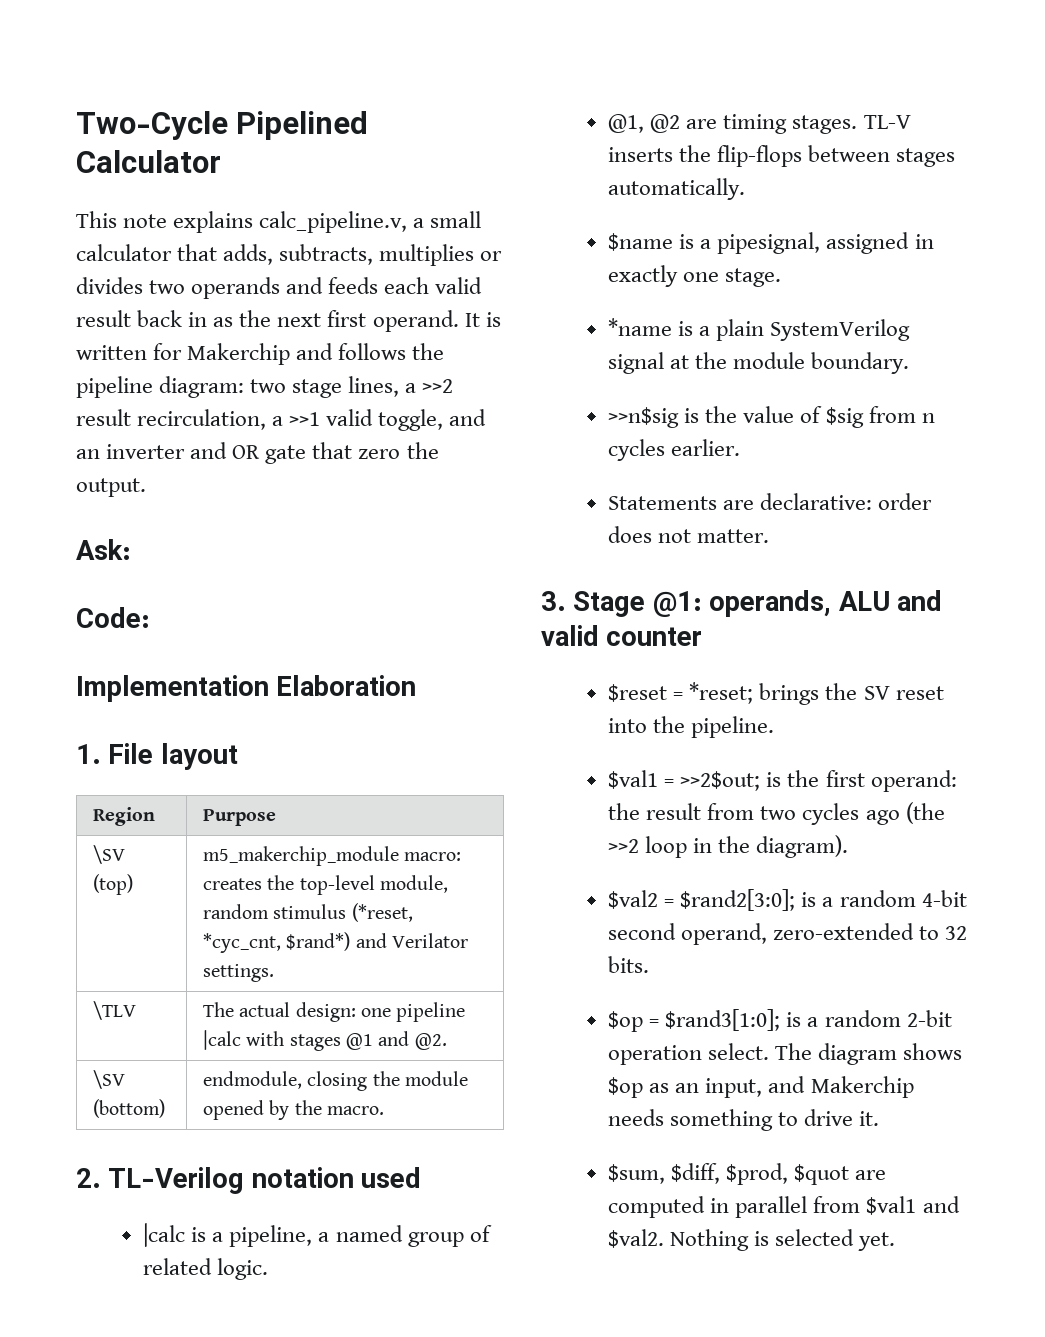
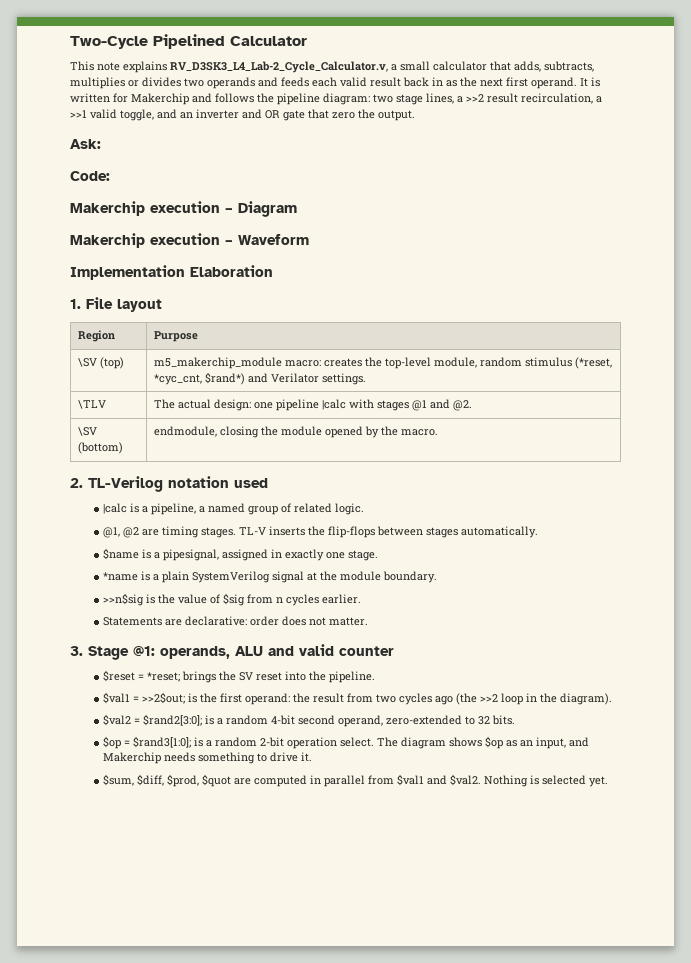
[259,211,408,233] calc_pipeline.v, -> [170,61,388,73] RV_D3SK3_L4_Lab-2_Cycle_Calculator.v,
(150, 617) none -> [70,201,297,217] [70,233,309,248] // Makerchip execution – Diagram // Makerchip execution – Waveform

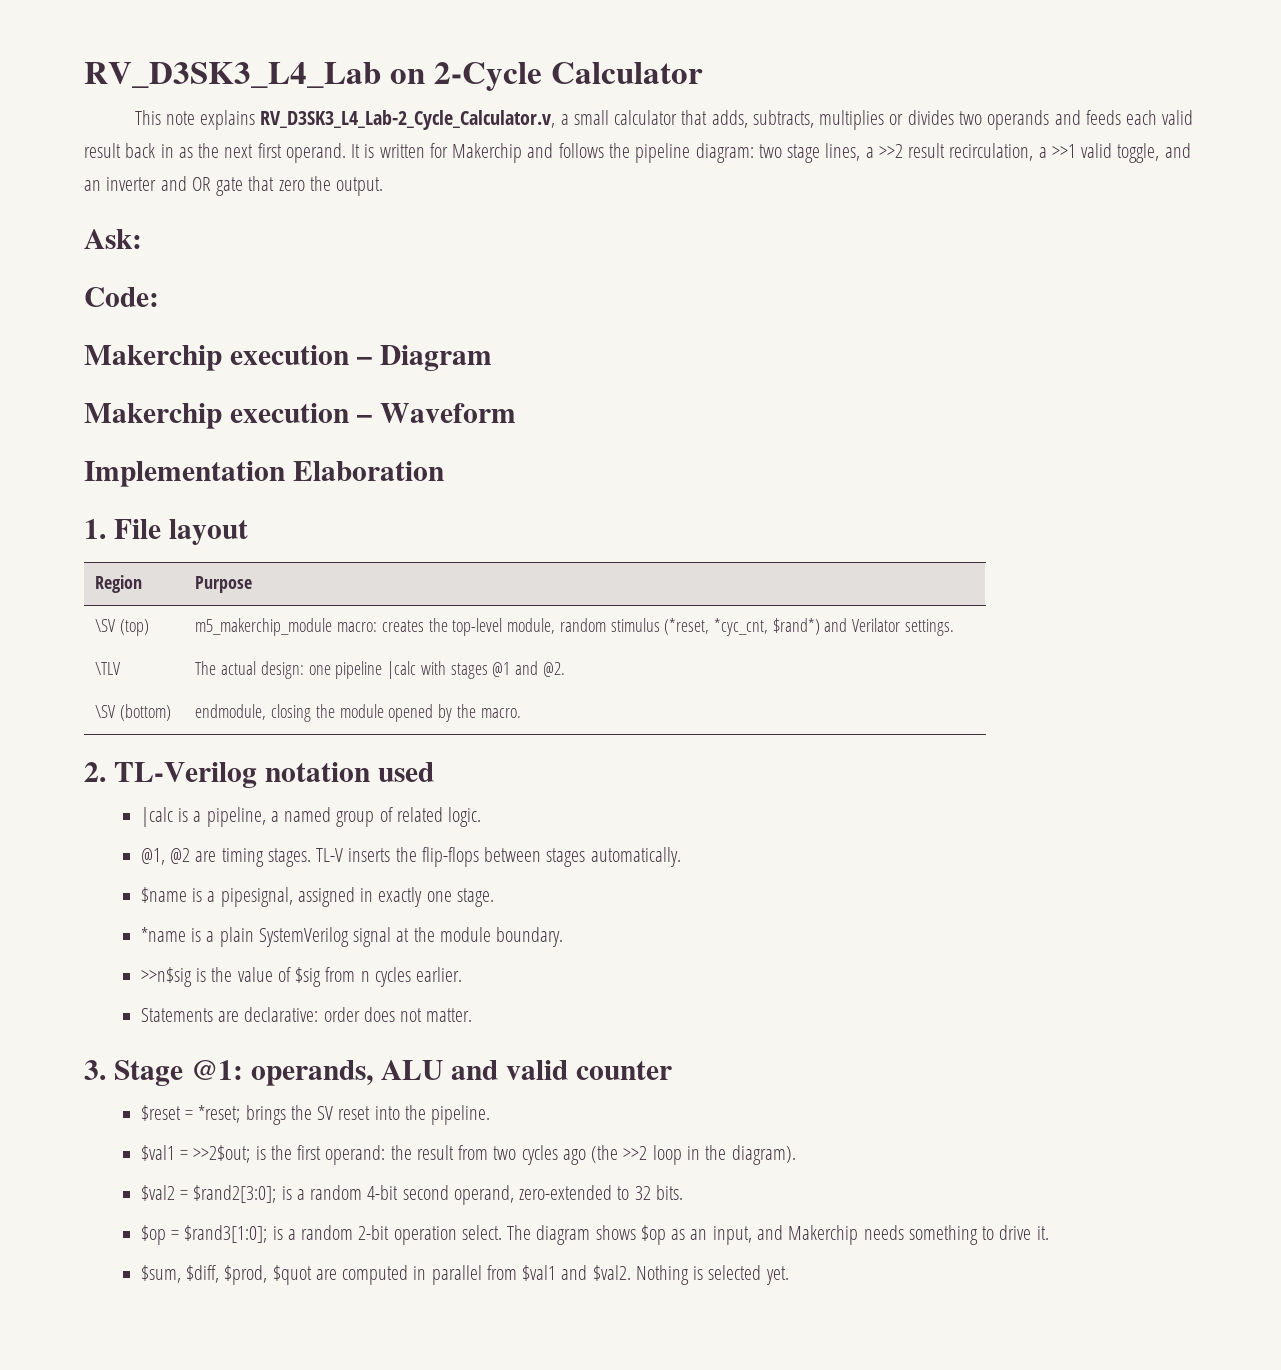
[70,34,225,49] Two-Cycle Pipelined -> [84,62,542,91] RV_D3SK3_L4_Lab on 2-Cycle

